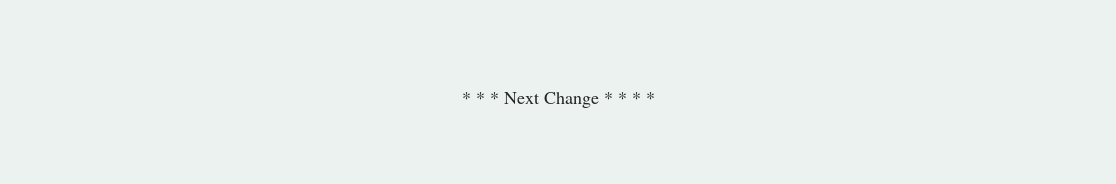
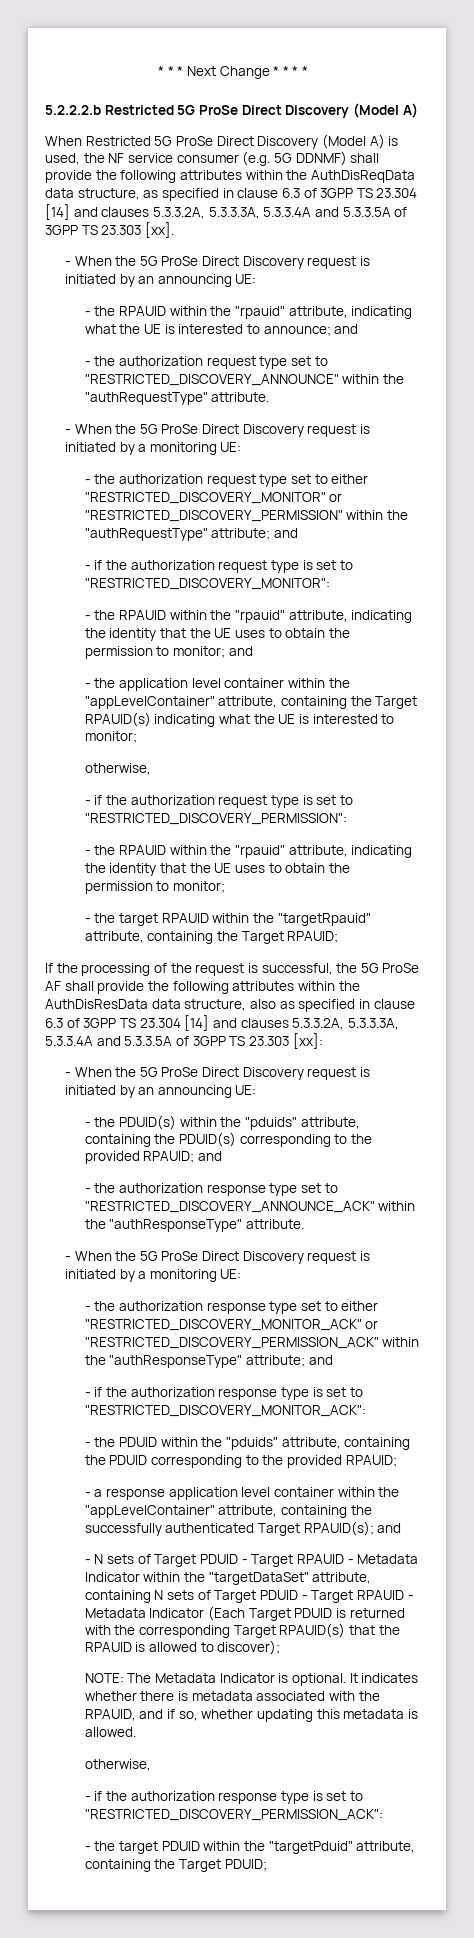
(655, 98) none -> [45,103,418,118] [45,134,399,149] [45,151,380,166] [45,170,415,183] [45,188,418,201] [45,204,408,220] [45,222,174,238] [64,256,371,269] [64,274,257,287] [84,306,413,319] [84,324,359,336] [84,356,328,369] [84,374,405,386] [84,392,270,405] [64,424,371,437] [64,442,242,455] [84,474,369,487] [84,492,343,504] [84,510,409,522] [84,528,299,541] [84,560,353,573] [84,578,330,590] [84,610,413,623] [84,628,350,641] [84,646,253,659] [84,678,350,691] [84,696,418,709] [84,712,395,727] [84,731,137,743] [84,763,151,775] [84,795,353,808] [84,813,347,825] [84,845,413,858] [84,863,350,876] [84,881,226,894] [84,913,371,926] [84,931,339,944] [45,963,420,976] [45,981,360,994] [45,999,415,1012] [45,1015,399,1031] [45,1033,323,1049] [64,1067,371,1080] [64,1085,257,1098] [84,1115,360,1130] [84,1132,373,1147] [84,1151,223,1164] [84,1183,338,1196] [84,1201,416,1213] [84,1219,305,1232] [64,1251,371,1264] [64,1269,242,1282] [84,1301,379,1314] [84,1319,379,1331] [84,1337,420,1349] [84,1355,333,1368] [84,1387,363,1400] [84,1405,366,1417] [84,1437,411,1450] [84,1455,397,1468] [84,1487,400,1500] [84,1505,372,1518] [84,1521,402,1536] [84,1554,419,1567] [84,1572,372,1585] [84,1590,414,1603] [84,1606,405,1621] [84,1623,400,1638] [84,1640,281,1655] [84,1673,419,1686] [84,1691,380,1701] [84,1709,418,1722] [84,1727,136,1737] [84,1759,151,1771] [84,1791,363,1804] [84,1809,383,1821] [84,1841,416,1854] [84,1859,267,1872] // 5.2.2.2.b Restricted 5G ProSe Direct Discovery (Model A) // When Restricted 5G ProSe Direct Discovery (Model A) is used, the NF service consumer (e.g. 5G DDNMF) shall provide the following attributes within the AuthDisReqData data structure, as specified in clause 6.3 of 3GPP TS 23.304 [14] and clauses 5.3.3.2A, 5.3.3.3A, 5.3.3.4A and 5.3.3.5A of 3GPP TS 23.303 [xx]. // - When the 5G ProSe Direct Discovery request is initiated by an announcing UE: // - the RPAUID within the "rpauid" attribute, indicating what the UE is interested to announce; and // - the authorization request type set to "RESTRICTED_DISCOVERY_ANNOUNCE" within the "authRequestType" attribute. // - When the 5G ProSe Direct Discovery request is initiated by a monitoring UE: // - the authorization request type set to either "RESTRICTED_DISCOVERY_MONITOR" or "RESTRICTED_DISCOVERY_PERMISSION" within the "authRequestType" attribute; and // - if the authorization request type is set to "RESTRICTED_DISCOVERY_MONITOR": // - the RPAUID within the "rpauid" attribute, indicating the identity that the UE uses to obtain the permission to monitor; and // - the application level container within the "appLevelContainer" attribute, containing the Target RPAUID(s) indicating what the UE is interested to monitor; // otherwise, // - if the authorization request type is set to "RESTRICTED_DISCOVERY_PERMISSION": // - the RPAUID within the "rpauid" attribute, indicating the identity that the UE uses to obtain the permission to monitor; // - the target RPAUID within the "targetRpauid" attribute, containing the Target RPAUID; // If the processing of the request is successful, the 5G ProSe AF shall provide the following attributes within the AuthDisResData data structure, also as specified in clause 6.3 of 3GPP TS 23.304 [14] and clauses 5.3.3.2A, 5.3.3.3A, 5.3.3.4A and 5.3.3.5A of 3GPP TS 23.303 [xx]: // - When the 5G ProSe Direct Discovery request is initiated by an announcing UE: // - the PDUID(s) within the "pduids" attribute, containing the PDUID(s) corresponding to the provided RPAUID; and // - the authorization response type set to "RESTRICTED_DISCOVERY_ANNOUNCE_ACK" within the "authResponseType" attribute. // - When the 5G ProSe Direct Discovery request is initiated by a monitoring UE: // - the authorization response type set to either "RESTRICTED_DISCOVERY_MONITOR_ACK" or "RESTRICTED_DISCOVERY_PERMISSION_ACK" within the "authResponseType" attribute; and // - if the authorization response type is set to "RESTRICTED_DISCOVERY_MONITOR_ACK": // - the PDUID within the "pduids" attribute, containing the PDUID corresponding to the provided RPAUID; // - a response application level container within the "appLevelContainer" attribute, containing the successfully authenticated Target RPAUID(s); and // - N sets of Target PDUID - Target RPAUID - Metadata Indicator within the "targetDataSet" attribute, containing N sets of Target PDUID - Target RPAUID - Metadata Indicator (Each Target PDUID is returned with the corresponding Target RPAUID(s) that the RPAUID is allowed to discover); // NOTE: The Metadata Indicator is optional. It indicates whether there is metadata associated with the RPAUID, and if so, whether updating this metadata is allowed. // otherwise, // - if the authorization response type is set to "RESTRICTED_DISCOVERY_PERMISSION_ACK": // - the target PDUID within the "targetPduid" attribute, containing the Target PDUID;

